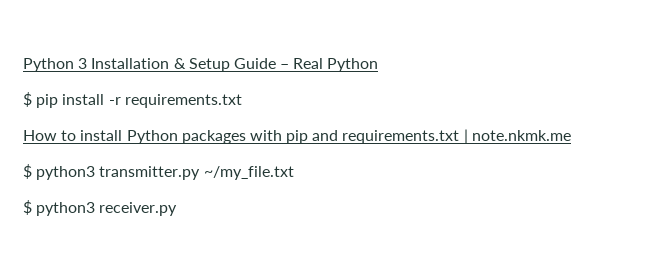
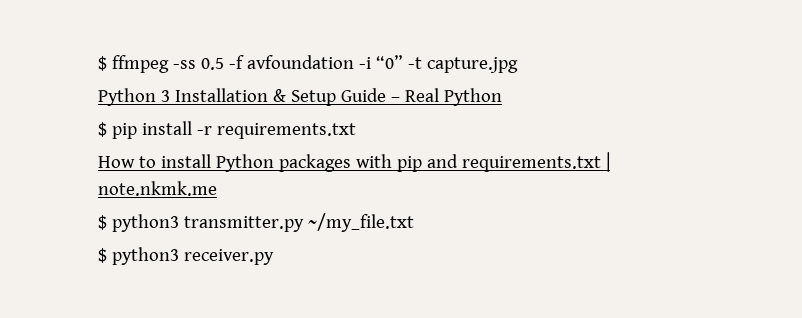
(23, 65) none -> [98,55,518,73] $ ffmpeg -ss 0.5 -f avfoundation -i “0” -t capture.jpg //

